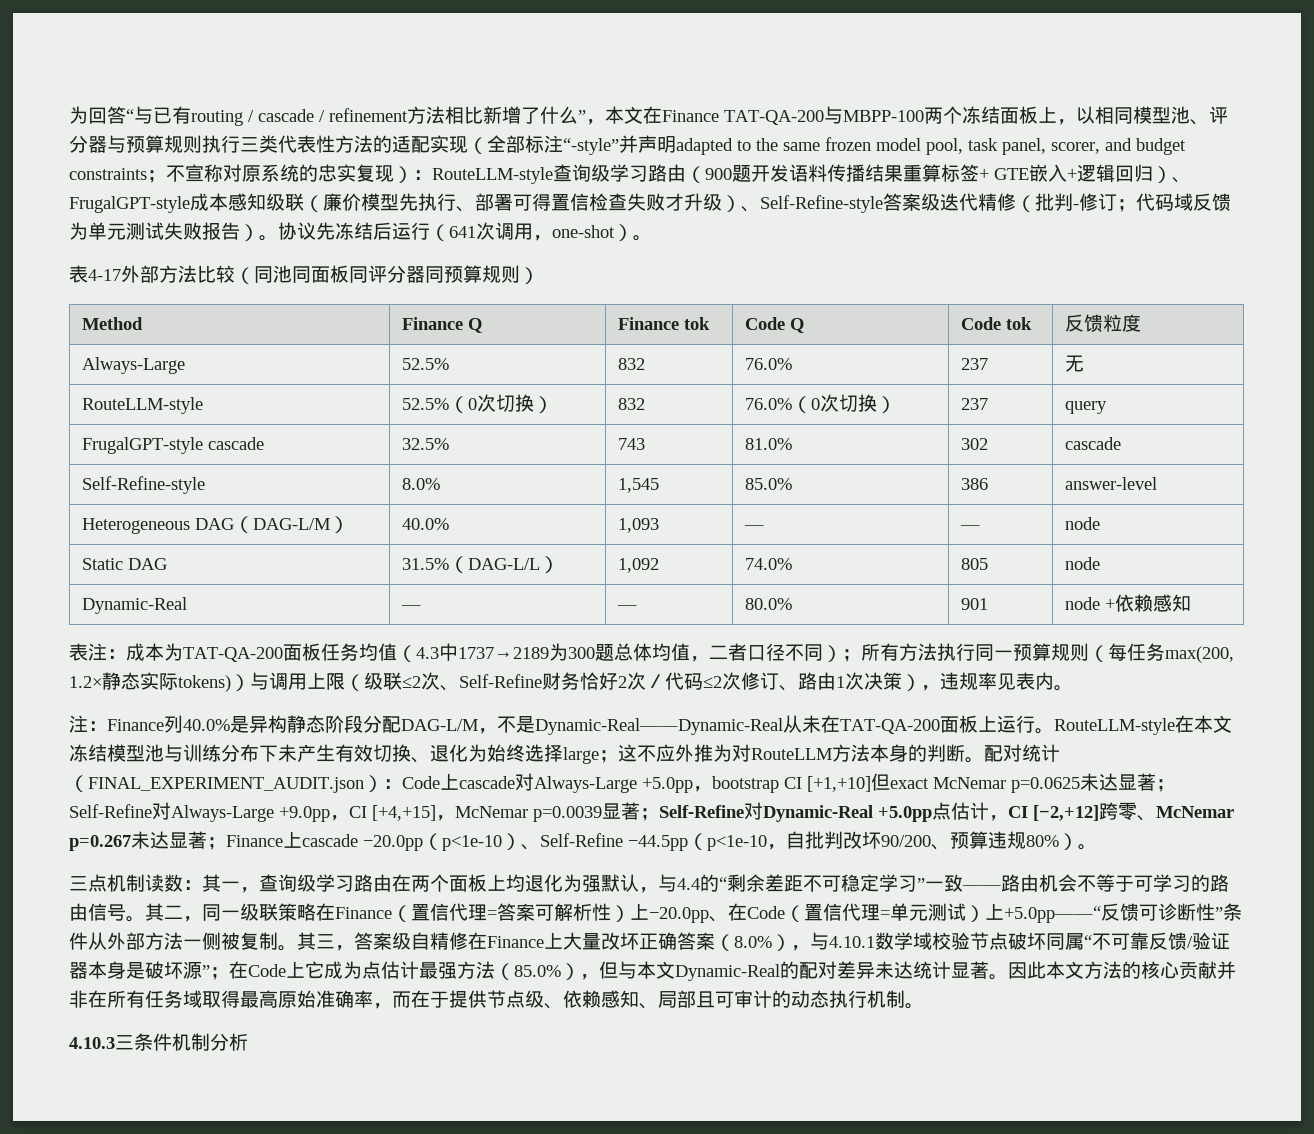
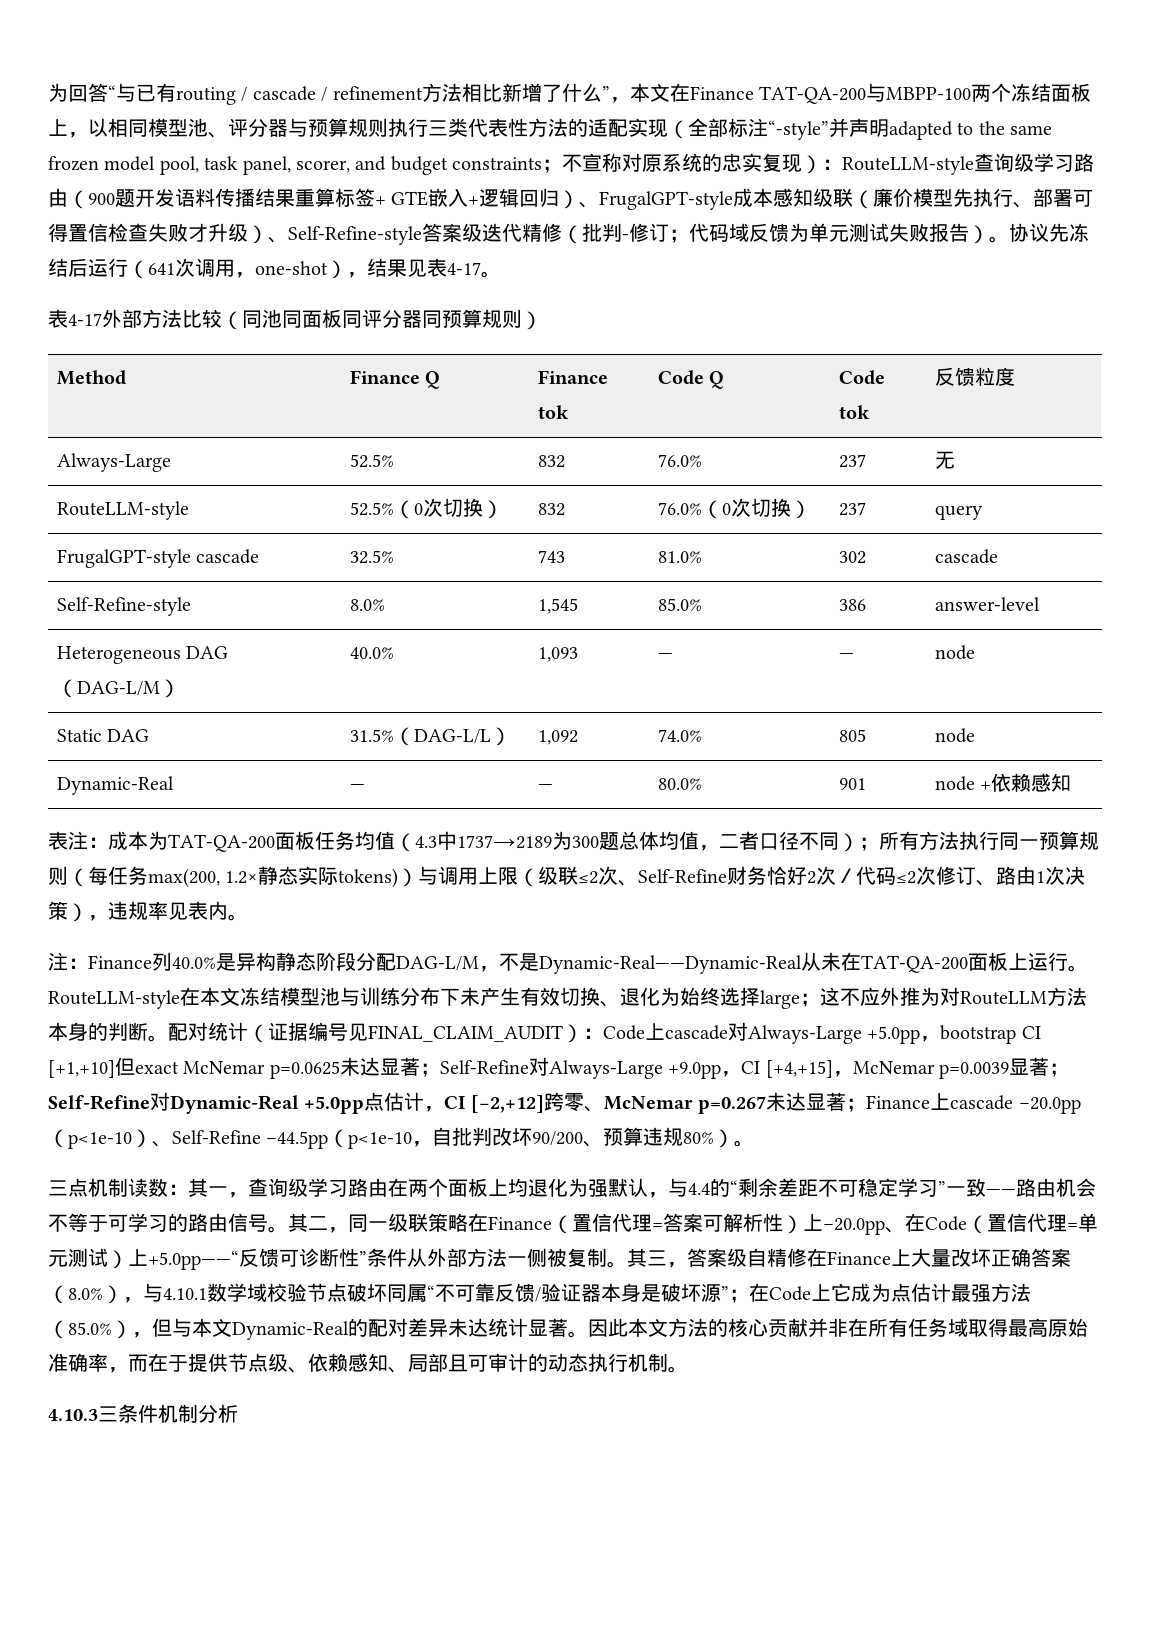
(633, 232) none -> [347,258,481,278] ，结果见表4-17
[88,777,364,793] FINAL_EXPERIMENT_AUDIT.json -> [268,1022,563,1042] 证据编号见FINAL_CLAIM_AUDIT

